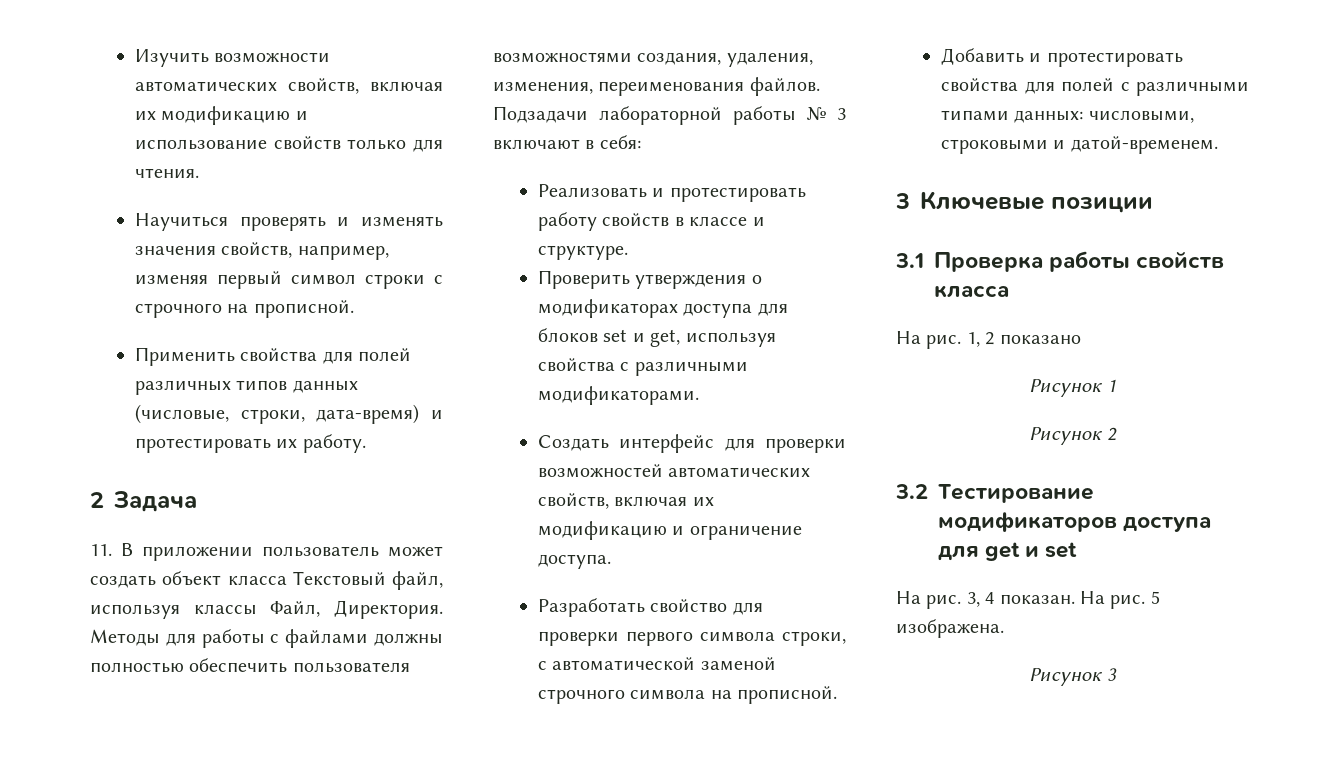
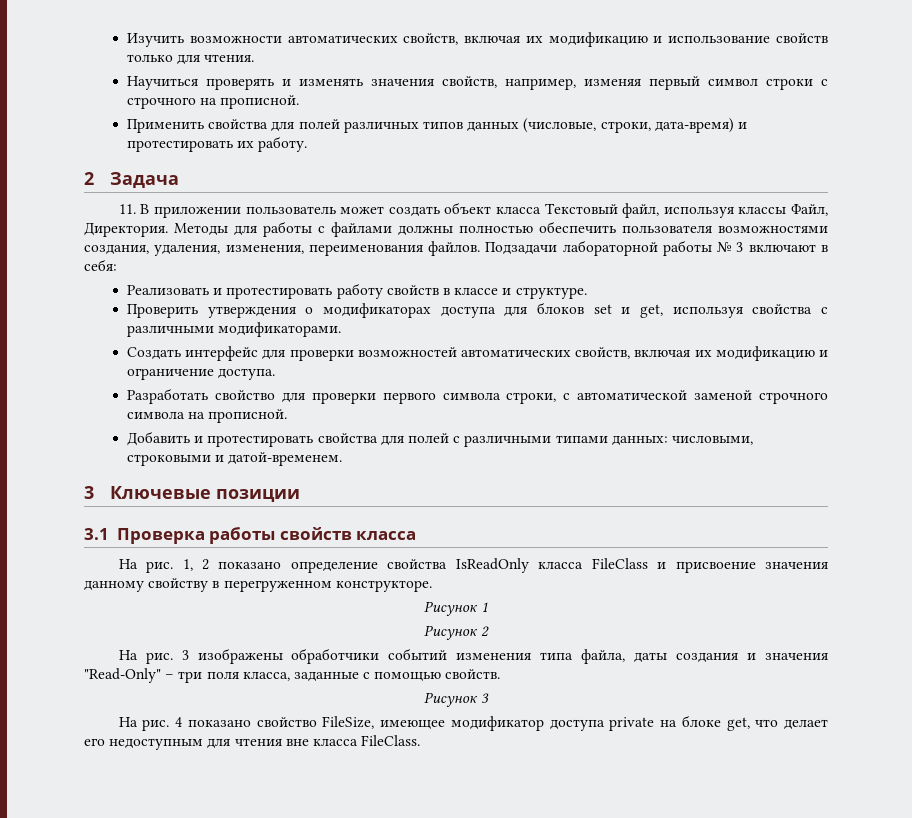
[1029,379,1116,397] [1029,427,1117,445] [895,484,1094,503] [938,512,1212,532] [938,542,1078,561] [896,591,1160,609] [896,619,1004,638] [1029,668,1117,686] // Рисунок 1 // Рисунок 2 // 3.2 Тестирование модификаторов доступа для get и set // На рис. 3, 4 показан. На рис. 5 изображена. // Рисунок 3 -> [290,558,829,573] [84,578,432,592] [424,601,488,616] [424,625,489,640] [118,648,829,664] [84,668,501,683] [424,692,489,707] [118,715,828,731] [84,735,421,750] определение свойства IsReadOnly класса FileClass и присвоение значения данному свойству в перегруженном конструкторе. // Рисунок 1 // Рисунок 2 // На рис. 3 изображены обработчики событий изменения типа файла, даты создания и значения "Read-Only" – три поля класса, заданные с помощью свойств. // Рисунок 3 // На рис. 4 показано свойство FileSize, имеющее модификатор доступа private на блоке get, что делает его недоступным для чтения вне класса FileClass.

